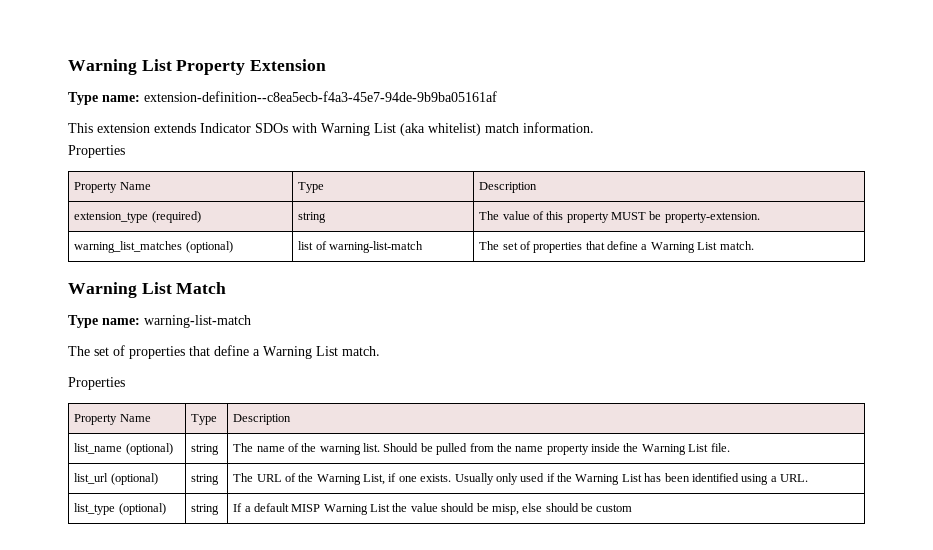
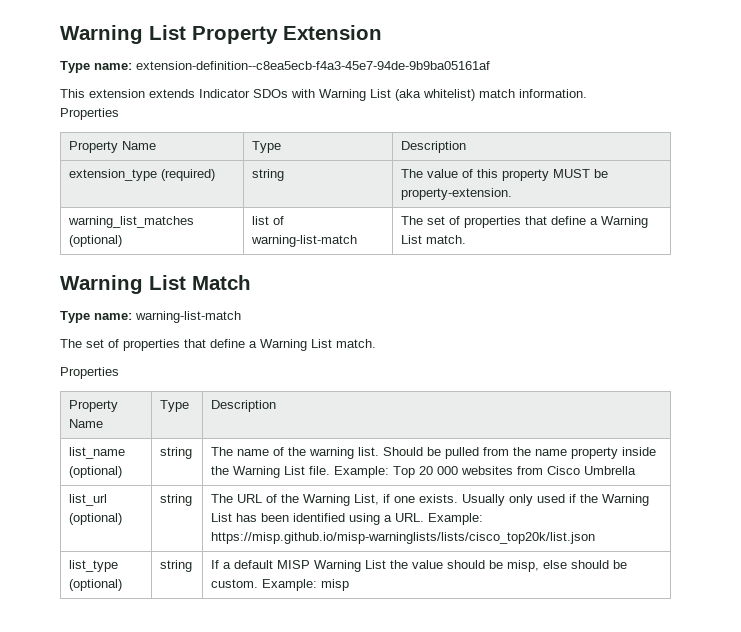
(730, 447) none -> [333,466,636,478] Example: Top 20 000 websites from Cisco Umbrella
(809, 478) none -> [427,513,483,525] [210,532,595,544] Example: https://misp.github.io/misp-warninglists/lists/cisco_top20k/list.json
[596,504,633,512] custom -> [210,579,349,591] custom. Example: misp

